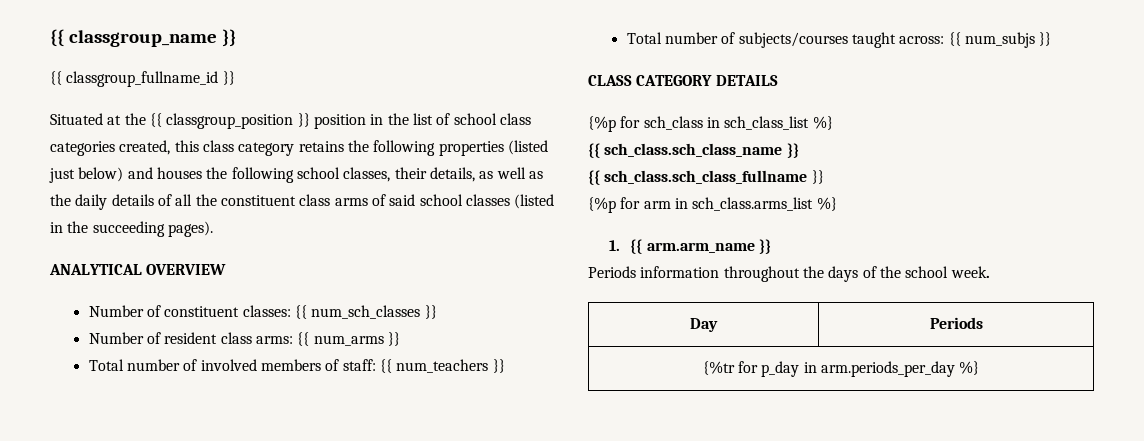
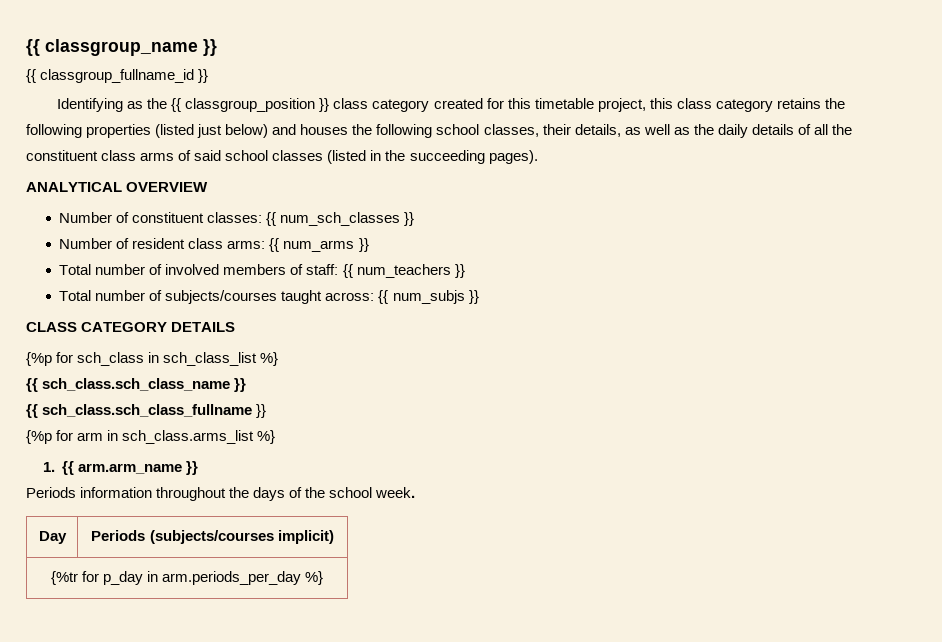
[50,113,122,125] Situated at -> [57,98,144,112] Identifying as
[313,113,531,129] [50,140,171,156] position in the list of school class categories created, -> [333,98,646,112] class category created for this timetable project,
(983, 323) none -> [149,530,334,544] (subjects/courses implicit)

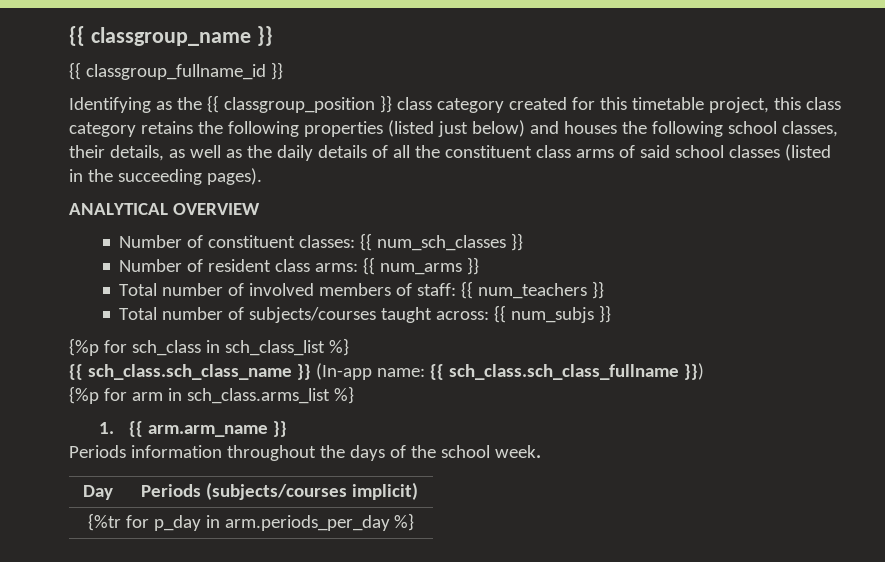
[26,322,236,332] // CLASS CATEGORY DETAILS -> (612, 314) none
(247, 385) // -> [315,363,425,380] (In-app name:
[256,404,267,418] }} -> [683,363,704,380] }})

